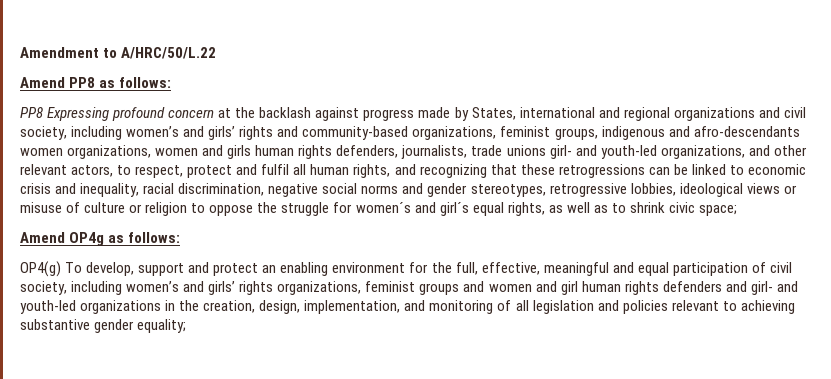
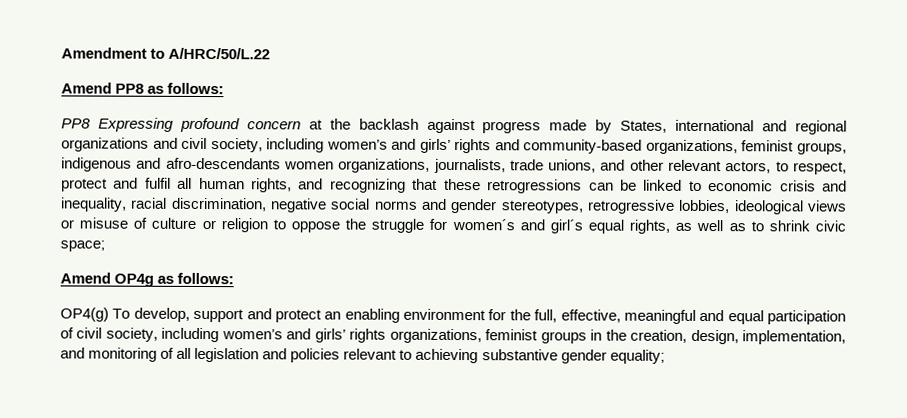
[155,145,745,159] women and girls human rights defenders, journalists, trade unions girl- and youth-led organizations, -> [433,158,597,174] journalists, trade unions,
[463,281,798,295] [20,300,162,314] and women and girl human rights defenders and girl- and youth-led organizations -> (587, 337) none

